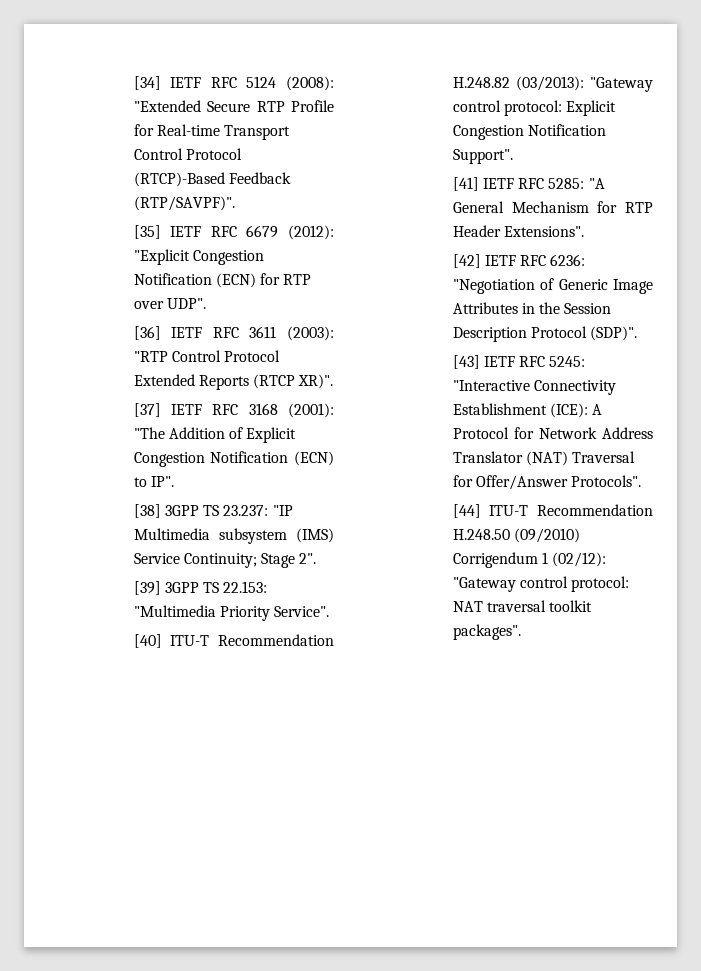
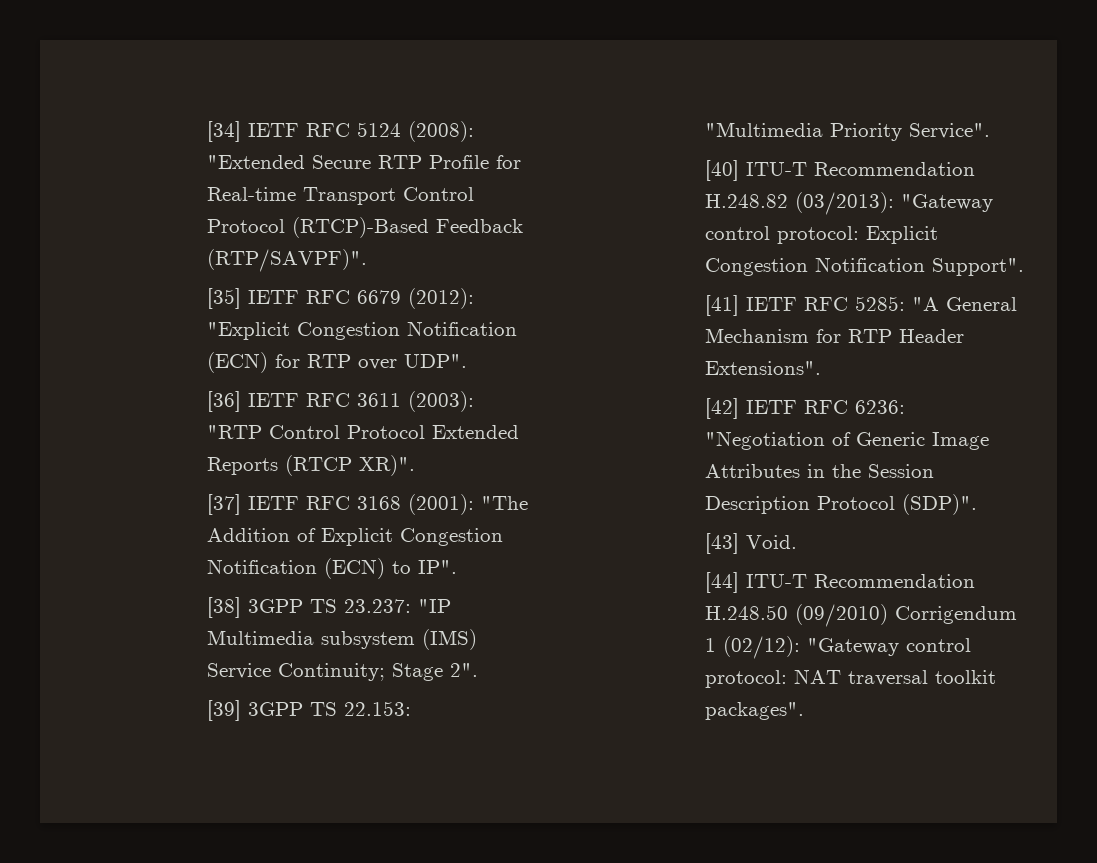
[483,356,586,367] [452,380,616,395] [452,403,603,418] [452,427,653,439] [452,451,636,466] [452,475,642,490] IETF RFC 5245: "Interactive Connectivity Establishment (ICE): A Protocol for Network Address Translator (NAT) Traversal for Offer/Answer Protocols". -> [745,535,797,549] Void.

